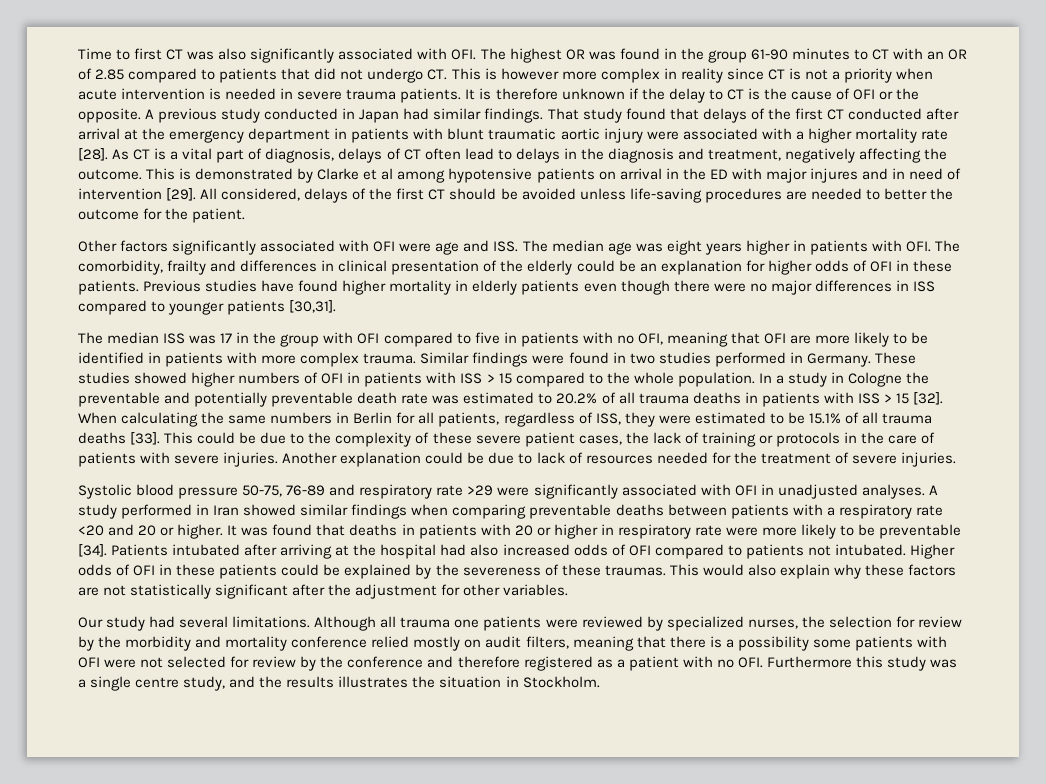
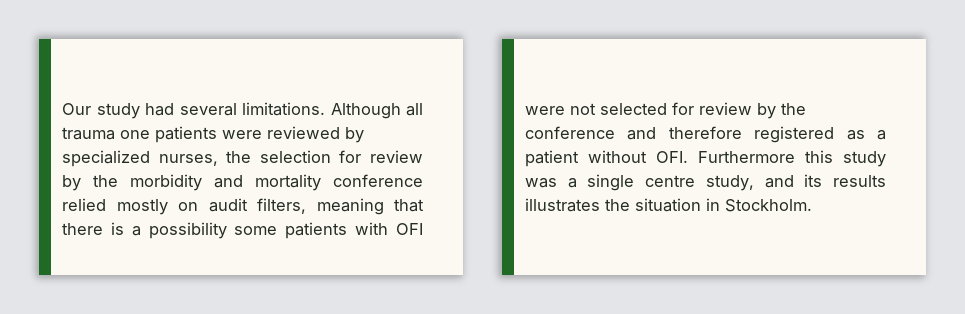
[78,48,968,63] [78,68,934,83] [78,88,920,103] [78,108,959,123] [78,128,948,143] [78,148,948,163] [78,168,962,183] [78,188,953,203] [78,208,246,223] [78,240,961,255] [78,260,952,275] [78,280,935,295] [78,300,337,315] [78,332,929,347] [78,352,916,367] [78,372,930,387] [78,392,943,407] [78,412,933,427] [78,432,936,447] [78,452,956,467] [78,484,938,499] [78,504,943,519] [78,524,962,539] [78,544,955,559] [78,564,957,579] [78,584,569,599] Time to first CT was also significantly associated with OFI. The highest OR was found in the group 61-90 minutes to CT with an OR of 2.85 compared to patients that did not undergo CT. This is however more complex in reality since CT is not a priority when acute intervention is needed in severe trauma patients. It is therefore unknown if the delay to CT is the cause of OFI or the opposite. A previous study conducted in Japan had similar findings. That study found that delays of the first CT conducted after arrival at the emergency department in patients with blunt traumatic aortic injury were associated with a higher mortality rate [28]. As CT is a vital part of diagnosis, delays of CT often lead to delays in the diagnosis and treatment, negatively affecting the outcome. This is demonstrated by Clarke et al among hypotensive patients on arrival in the ED with major injures and in need of intervention [29]. All considered, delays of the first CT should be avoided unless life-saving procedures are needed to better the outcome for the patient. // Other factors significantly associated with OFI were age and ISS. The median age was eight years higher in patients with OFI. The comorbidity, frailty and differences in clinical presentation of the elderly could be an explanation for higher odds of OFI in these patients. Previous studies have found higher mortality in elderly patients even though there were no major differences in ISS compared to younger patients [30,31]. // The median ISS was 17 in the group with OFI compared to five in patients with no OFI, meaning that OFI are more likely to be identified in patients with more complex trauma. Similar findings were found in two studies performed in Germany. These studies showed higher numbers of OFI in patients with ISS > 15 compared to the whole population. In a study in Cologne the preventable and potentially preventable death rate was estimated to 20.2% of all trauma deaths in patients with ISS > 15 [32]. When calculating the same numbers in Berlin for all patients, regardless of ISS, they were estimated to be 15.1% of all trauma deaths [33]. This could be due to the complexity of these severe patient cases, the lack of training or protocols in the care of patients with severe injuries. Another explanation could be due to lack of resources needed for the treatment of severe injuries. // Systolic blood pressure 50-75, 76-89 and respiratory rate >29 were significantly associated with OFI in unadjusted analyses. A study performed in Iran showed similar findings when comparing preventable deaths between patients with a respiratory rate <20 and 20 or higher. It was found that deaths in patients with 20 or higher in respiratory rate were more likely to be preventable [34]. Patients intubated after arriving at the hospital had also increased odds of OFI compared to patients not intubated. Higher odds of OFI in these patients could be explained by the severeness of these traumas. This would also explain why these factors are not statistically significant after the adjustment for other variables. // -> (62, 109) none
[682,656,734,668] with no -> [588,150,647,163] without
[259,676,283,688] the -> [804,174,823,187] its

